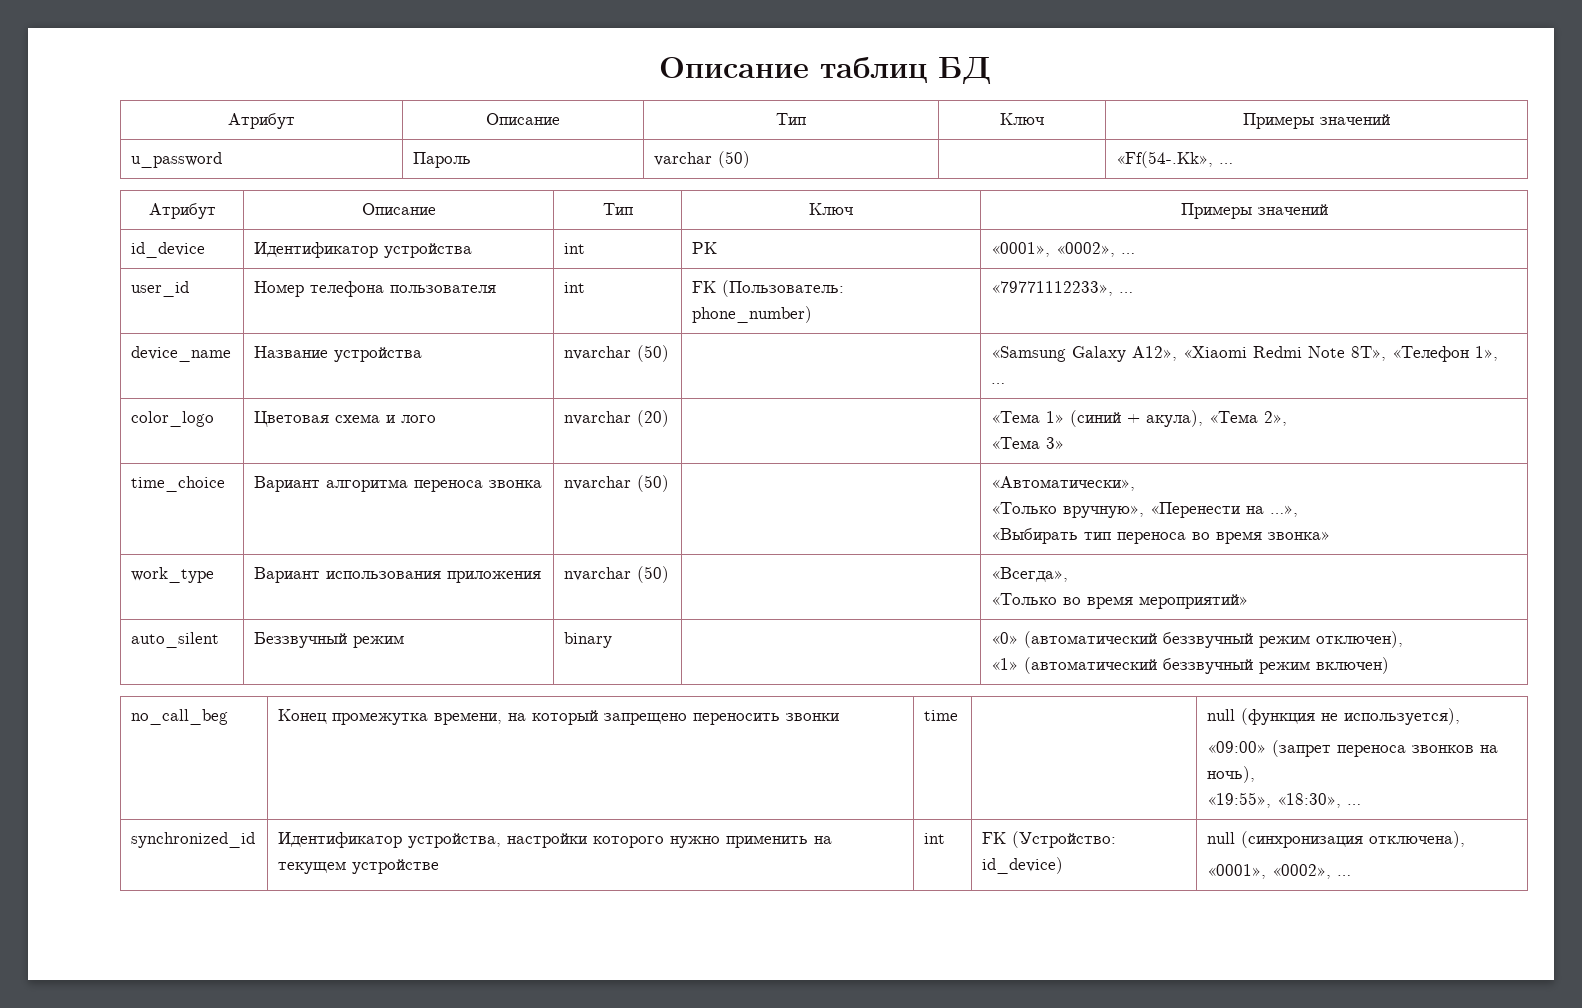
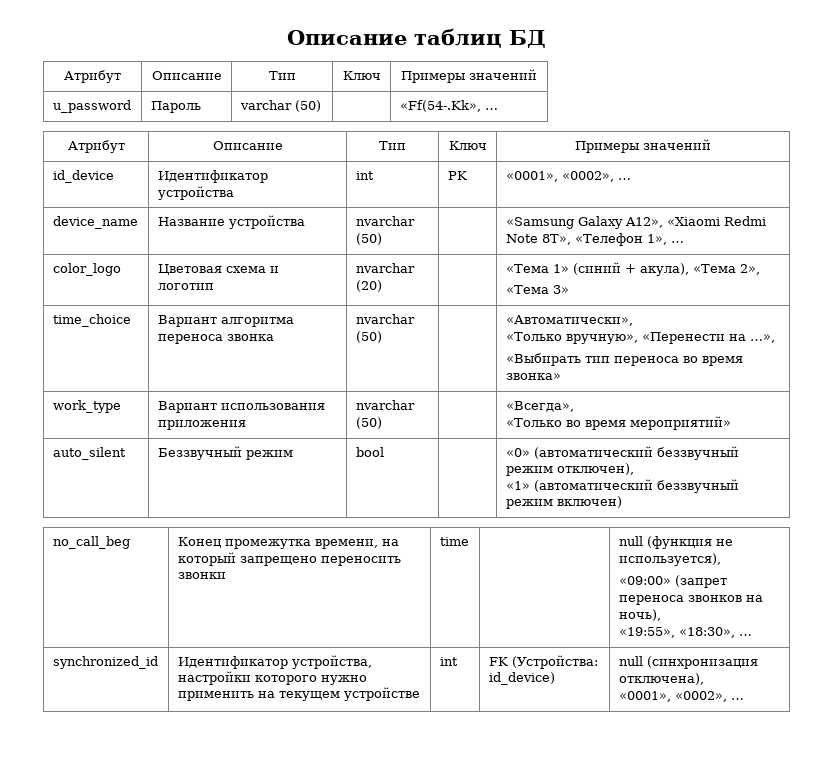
[131,281,190,297] [254,281,497,297] [564,282,586,293] [692,280,845,297] [692,306,813,323] [991,281,1134,296] // user_id | Номер телефона пользователя | int | FK (Пользователь: phone_number) | «79771112233», … -> (631, 179) none
[401,415,437,423] лого -> [157,283,214,290] логотип
[564,632,613,648] binary -> [355,447,384,457] bool
[1012,831,1117,848] (Устройство: -> [511,655,598,669] (Устройства:

